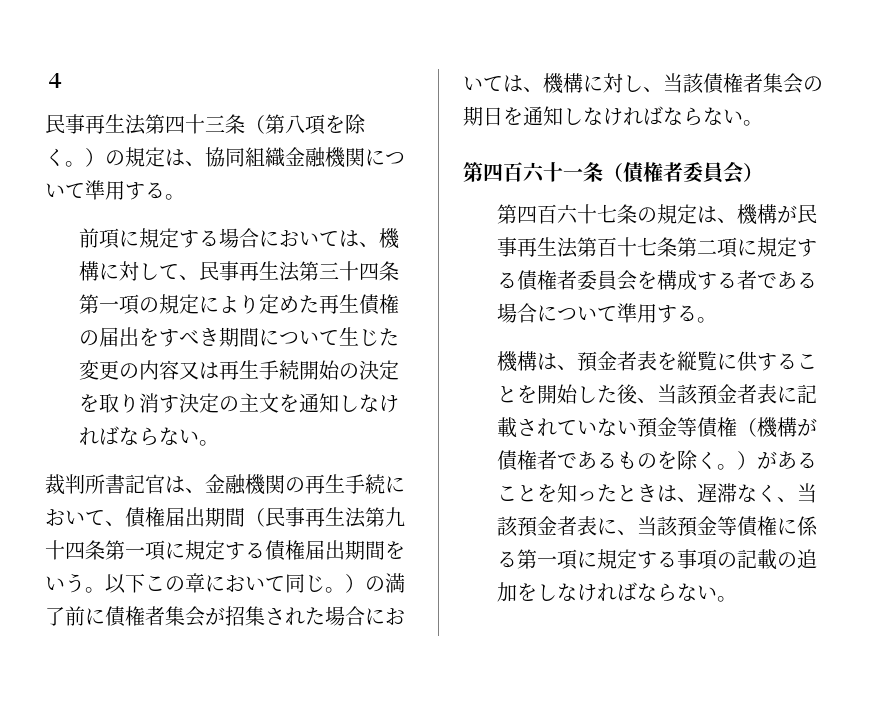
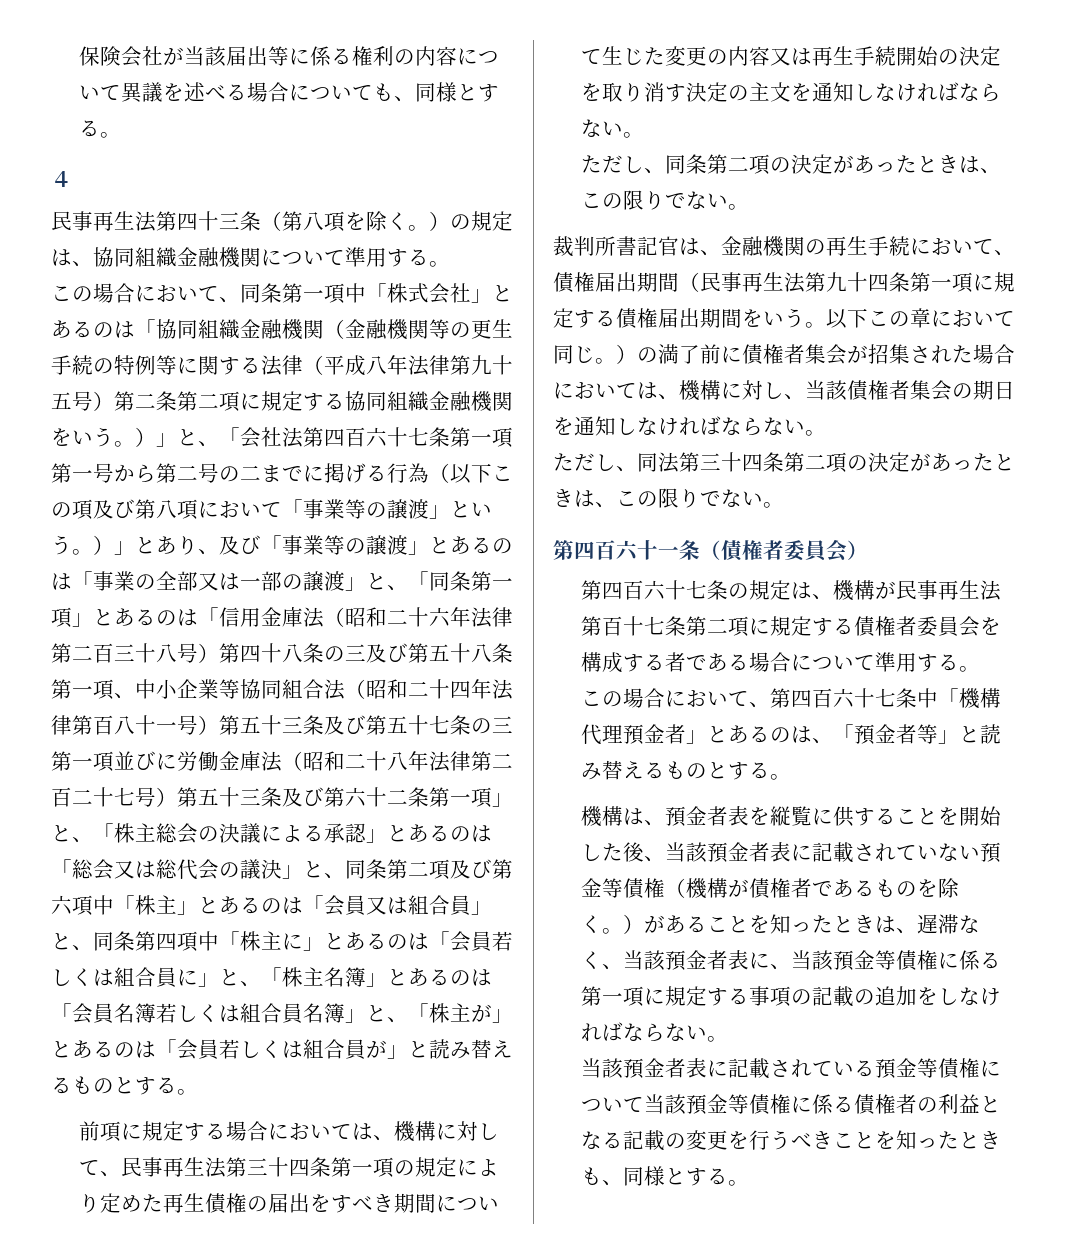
(45, 80) none -> [78,46,499,67] [78,82,499,103] [78,120,121,138] 保険会社が当該届出等に係る権利の内容について異議を述べる場合についても、同様とする。 //
(185, 197) none -> [51,283,513,304] [51,319,513,340] [51,355,513,376] [51,391,513,412] [51,427,513,448] [51,463,513,484] [51,499,492,520] [51,535,513,555] [51,571,513,591] [51,607,513,628] [51,643,513,663] [51,679,513,700] [51,715,513,735] [51,751,513,772] [51,787,513,808] [51,823,492,844] [51,859,513,880] [51,895,492,916] [51,931,513,952] [51,967,492,987] [51,1003,513,1024] [51,1039,513,1060] [51,1076,198,1095] // この場合において、同条第一項中「株式会社」とあるのは「協同組織金融機関（金融機関等の更生手続の特例等に関する法律（平成八年法律第九十五号）第二条第二項に規定する協同組織金融機関をいう。）」と、「会社法第四百六十七条第一項第一号から第二号の二までに掲げる行為（以下この項及び第八項において「事業等の譲渡」という。）」とあり、及び「事業等の譲渡」とあるのは「事業の全部又は一部の譲渡」と、「同条第一項」とあるのは「信用金庫法（昭和二十六年法律第二百三十八号）第四十八条の三及び第五十八条第一項、中小企業等協同組合法（昭和二十四年法律第百八十一号）第五十三条及び第五十七条の三第一項並びに労働金庫法（昭和二十八年法律第二百二十七号）第五十三条及び第六十二条第一項」と、「株主総会の決議による承認」とあるのは「総会又は総代会の議決」と、同条第二項及び第六項中「株主」とあるのは「会員又は組合員」と、同条第四項中「株主に」とあるのは「会員若しくは組合員に」と、「株主名簿」とあるのは「会員名簿若しくは組合員名簿」と、「株主が」とあるのは「会員若しくは組合員が」と読み替えるものとする。
(220, 443) none -> [580,154,1001,175] [580,190,749,210] // ただし、同条第二項の決定があったときは、この限りでない。
(763, 123) none -> [553,452,1015,473] [553,488,784,508] // ただし、同法第三十四条第二項の決定があったときは、この限りでない。
(718, 320) none -> [580,688,1001,709] [580,724,1001,745] [580,760,791,780] // この場合において、第四百六十七条中「機構代理預金者」とあるのは、「預金者等」と読み替えるものとする。
(738, 599) none -> [580,1058,1001,1079] [580,1094,1001,1115] [580,1130,1001,1151] [580,1166,749,1186] // 当該預金者表に記載されている預金等債権について当該預金等債権に係る債権者の利益となる記載の変更を行うべきことを知ったときも、同様とする。

